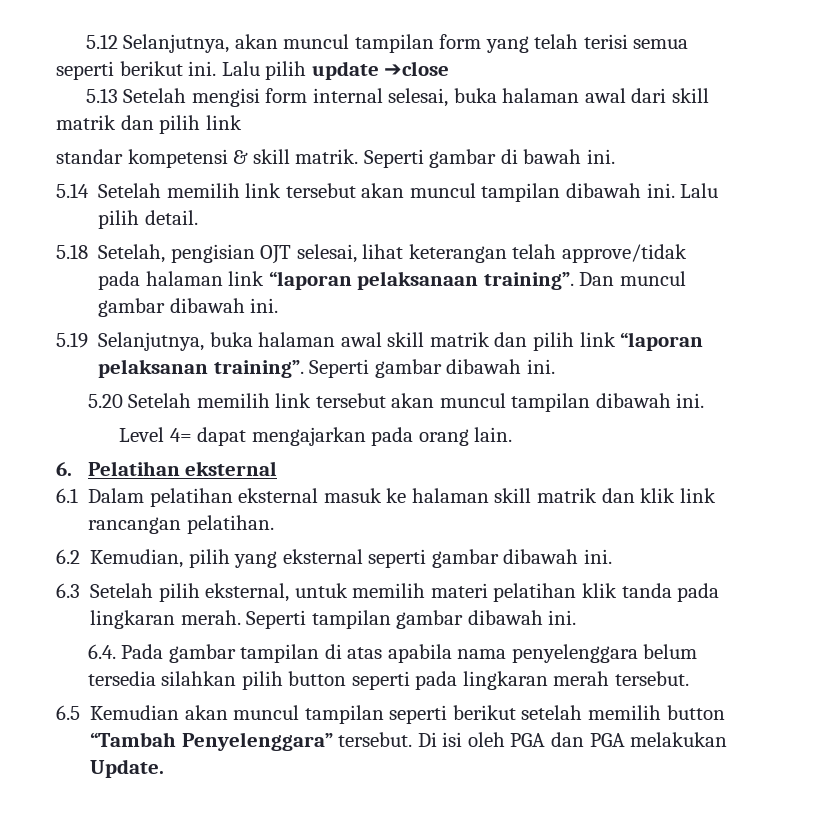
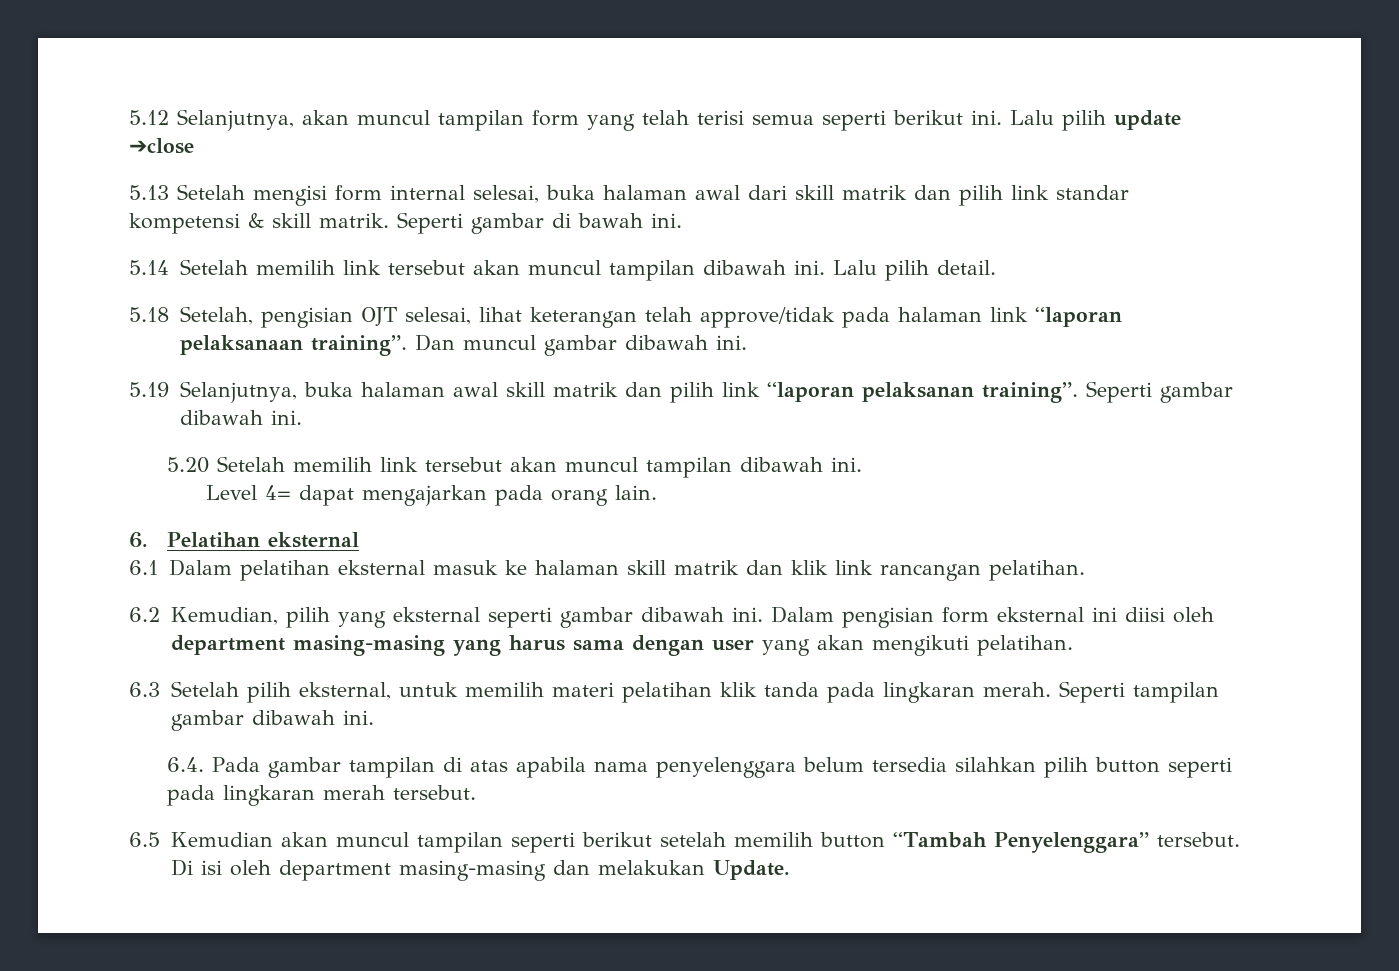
(242, 122) // -> (1049, 192) none
(612, 556) none -> [770,606,1214,628] [170,635,1073,656] Dalam pengisian form eksternal ini diisi oleh department masing-masing yang harus sama dengan user yang akan mengikuti pelatihan.
[510,732,625,747] PGA dan PGA -> [278,860,590,881] department masing-masing dan

